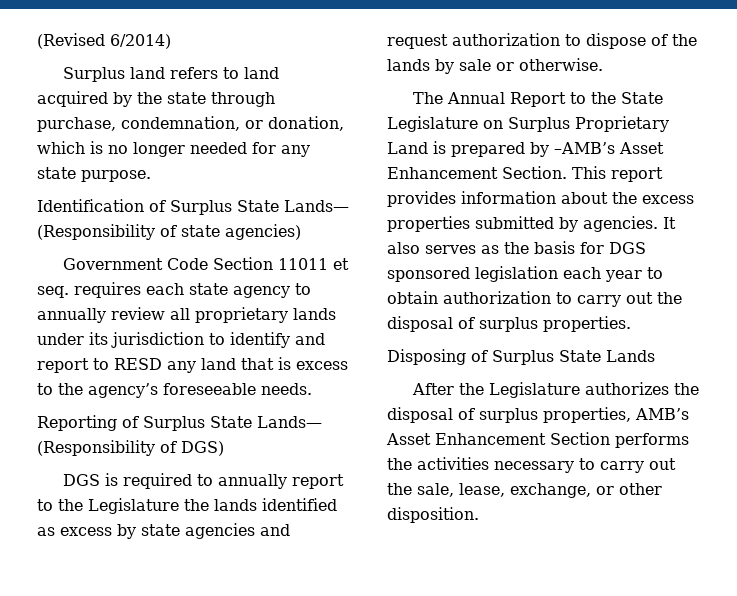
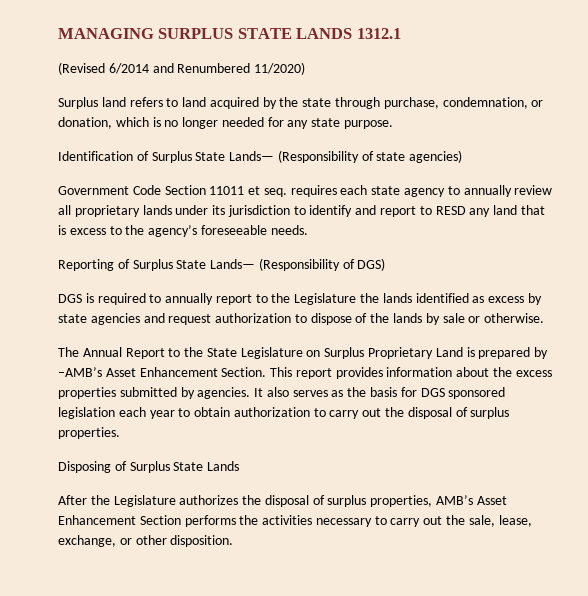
[37,33,171,49] (Revised 6/2014) -> [58,28,401,39] [58,62,306,75] MANAGING SURPLUS STATE LANDS 1312.1 // (Revised 6/2014 and Renumbered 11/2020)

